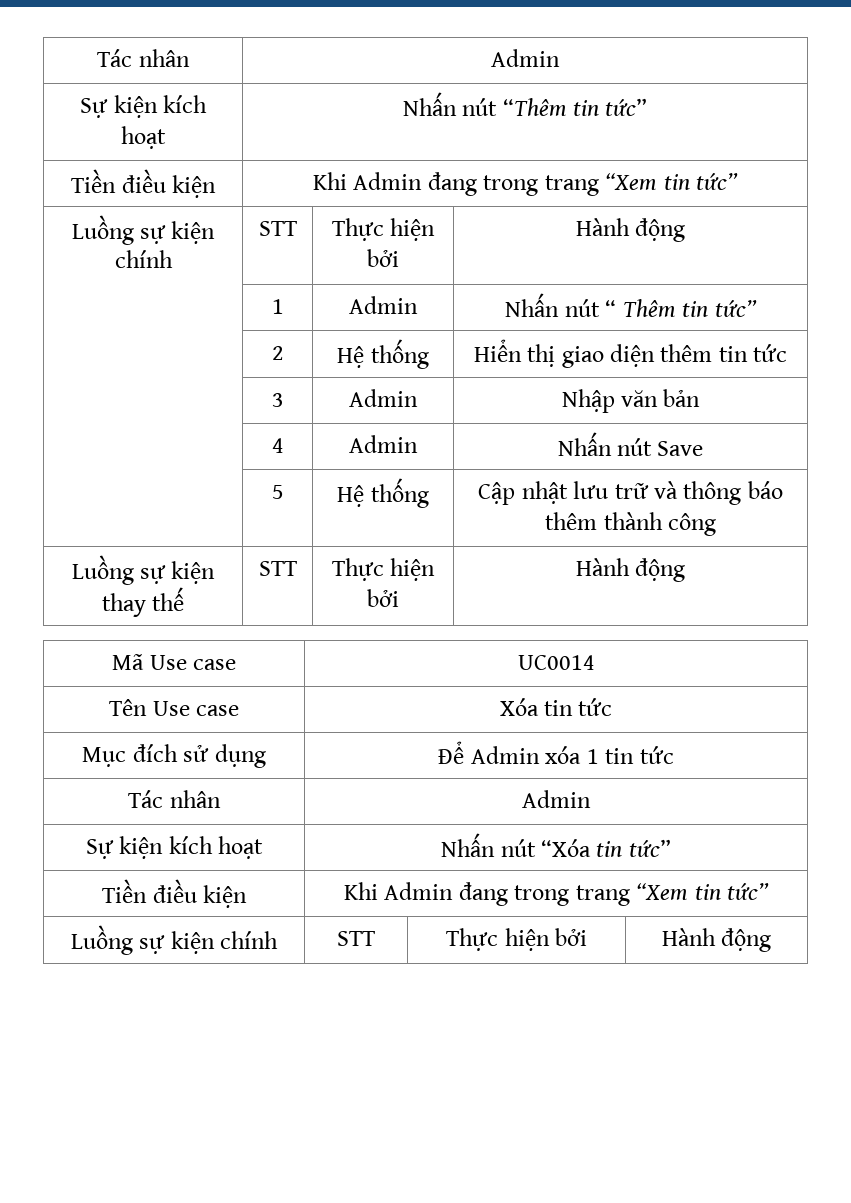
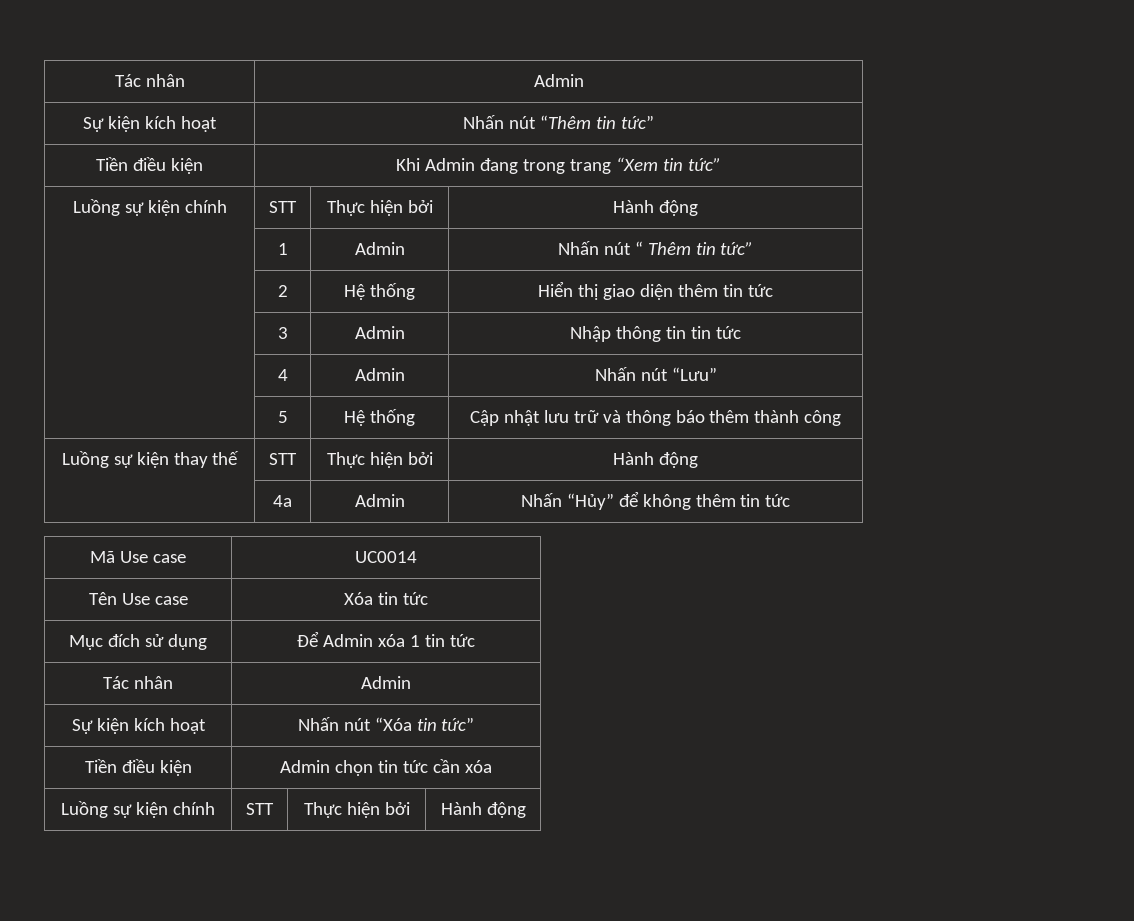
[621,389,701,407] văn bản -> [616,326,741,342] thông tin tin tức
[657,441,704,456] Save -> [671,367,717,381] “Lưu”
(686, 570) none -> [273,495,292,507] [354,494,405,507] [520,491,791,510] // | 4a | Admin | Nhấn “Hủy” để không thêm tin tức
[343,882,770,906] Khi Admin đang trong trang “Xem tin tức” -> [280,759,492,776] Admin chọn tin tức cần xóa

